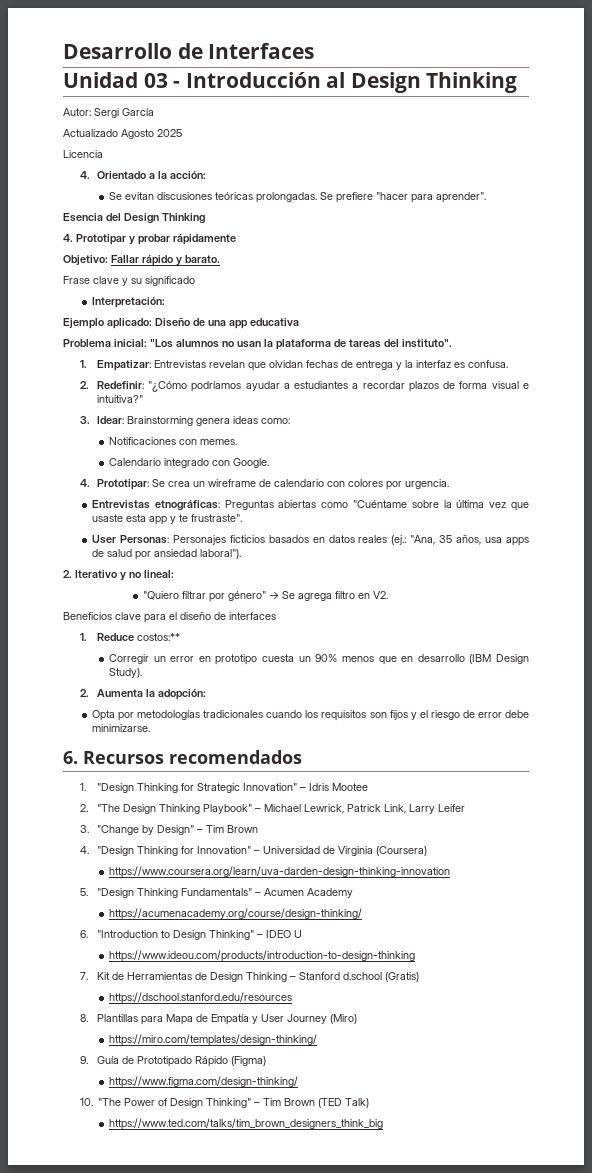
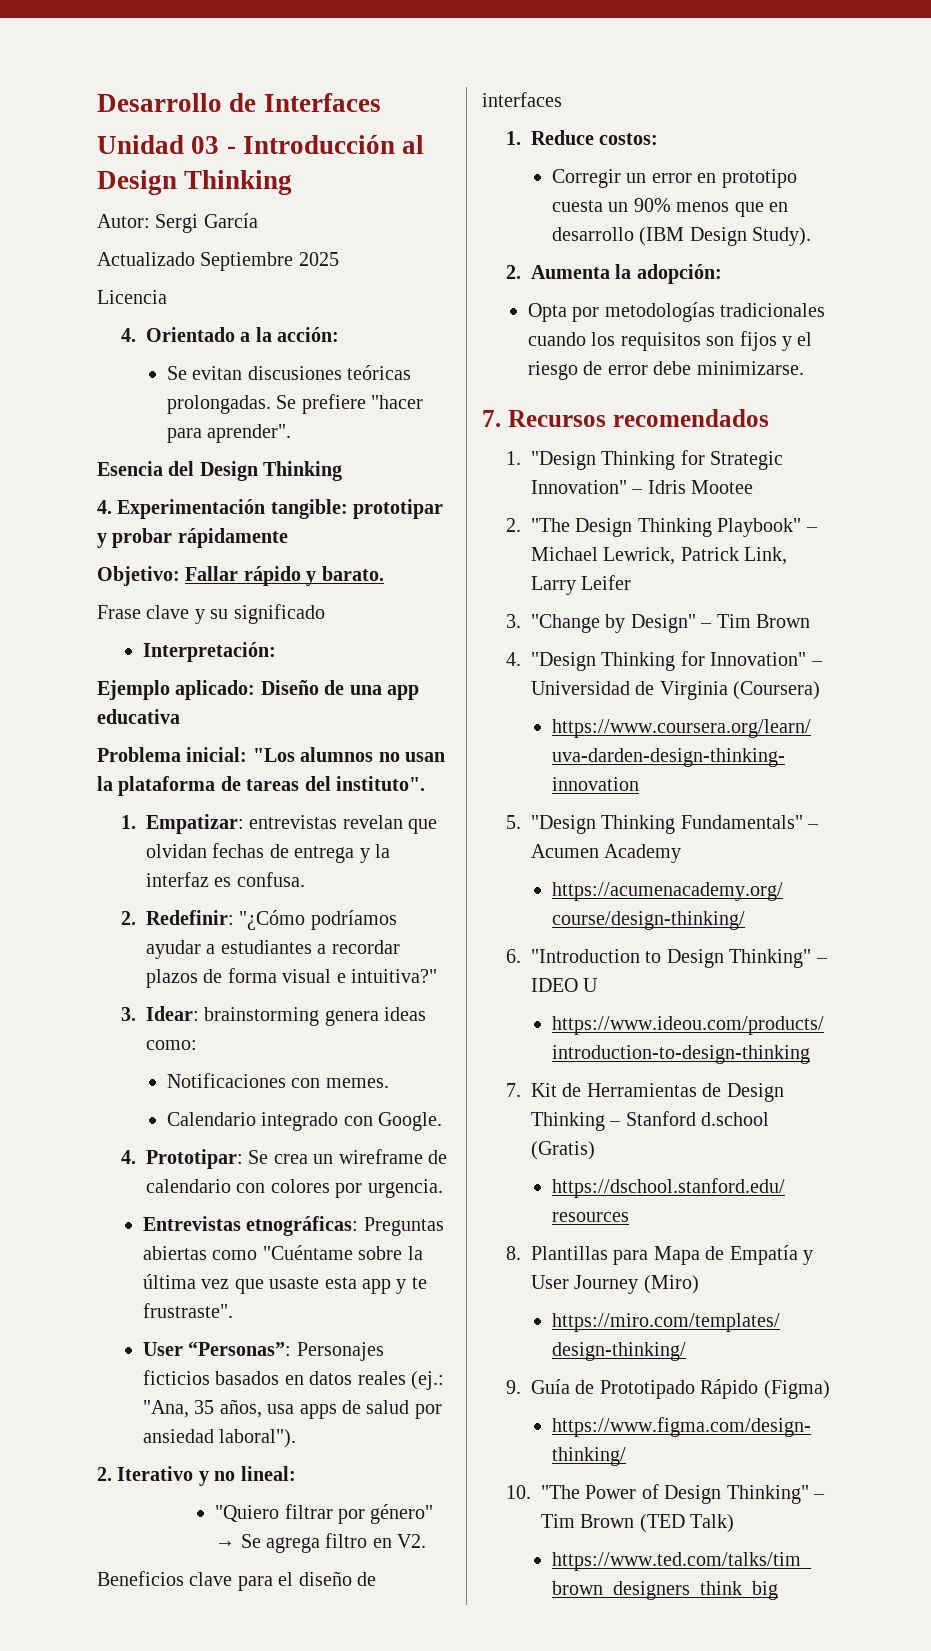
[121,129,154,139] Agosto -> [200,252,294,271] Septiembre
[76,234,126,245] Prototipar -> [117,499,444,519] Experimentación tangible: prototipar
[153,360,206,368] Entrevistas -> [249,815,338,829] entrevistas
[126,416,193,426] Brainstorming -> [204,1007,320,1026] brainstorming
[119,535,169,544] Personas: -> [188,1341,292,1356] “Personas”:
[136,633,180,641] costos:** -> [599,133,659,145] costos:
[63,751,78,764] 6. -> [482,410,501,427] 7.

